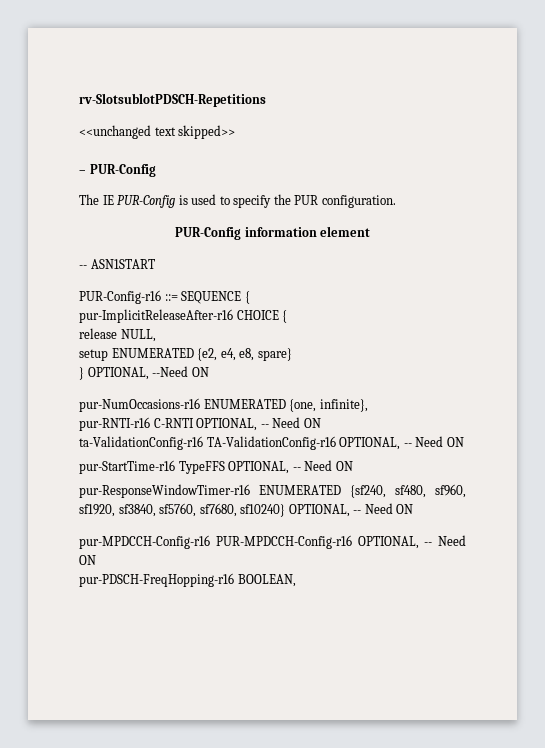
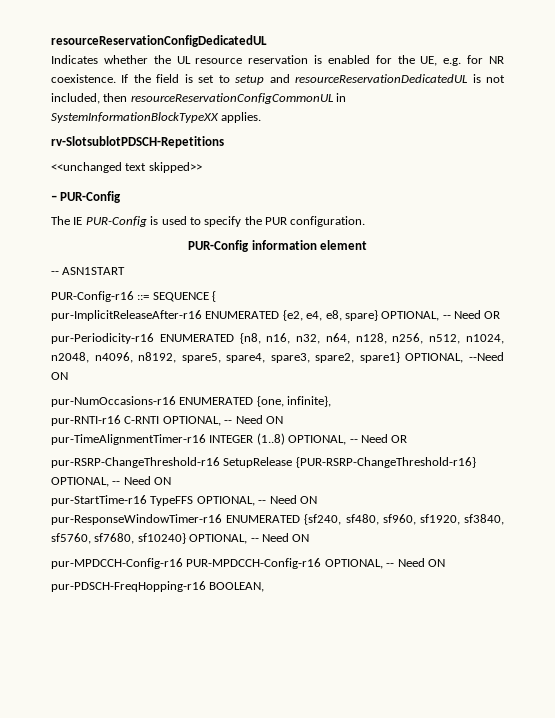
(79, 100) none -> [51,35,267,47] [51,55,505,66] [51,74,506,85] [51,93,347,104] [51,112,262,123] resourceReservationConfigDedicatedUL // Indicates whether the UL resource reservation is enabled for the UE, e.g. for NR coexistence. If the field is set to setup and resourceReservationDedicatedUL is not included, then resourceReservationConfigCommonUL in SystemInformationBlockTypeXX applies. //
[236,310,288,323] [79,328,156,342] [79,349,108,361] CHOICE { // release NULL, // setup -> (202, 315) none
[79,367,84,380] // } -> [381,310,501,321] [51,333,504,344] [51,352,400,363] OPTIONAL, -- Need OR // pur-Periodicity-r16 ENUMERATED {n8, n16, n32, n64, n128, n256, n512, n1024, n2048, n4096, n8192, spare5, spare4, spare3, spare2, spare1}
[79,436,336,450] ta-ValidationConfig-r16 TA-ValidationConfig-r16 -> [51,433,408,445] [51,457,476,468] pur-TimeAlignmentTimer-r16 INTEGER (1..8) OPTIONAL, -- Need OR // pur-RSRP-ChangeThreshold-r16 SetupRelease {PUR-RSRP-ChangeThreshold-r16}

